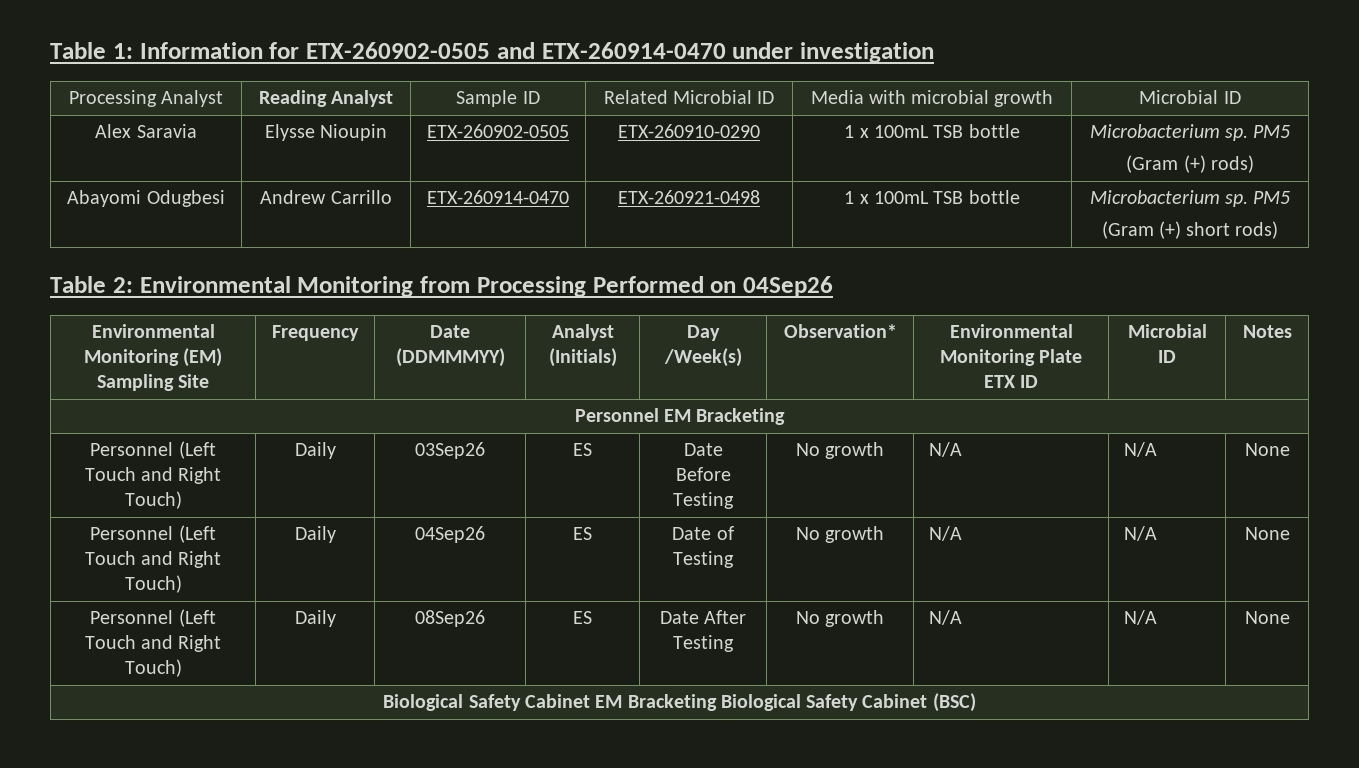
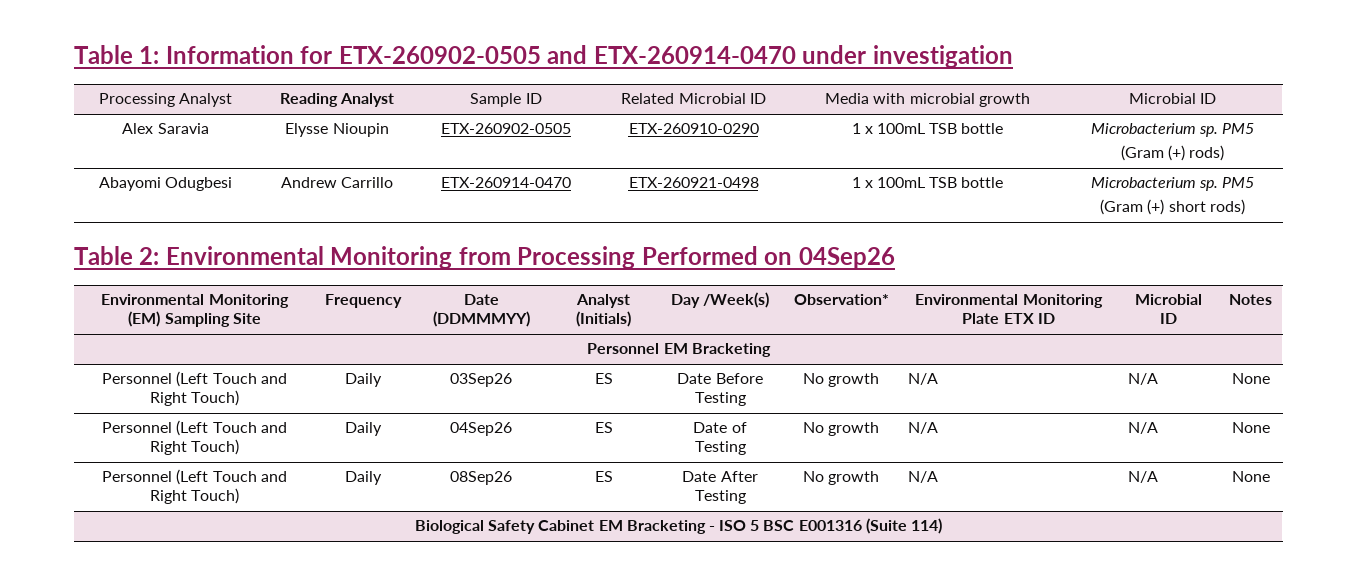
[720,693,976,712] Biological Safety Cabinet (BSC) -> [708,518,943,534] - ISO 5 BSC E001316 (Suite 114)

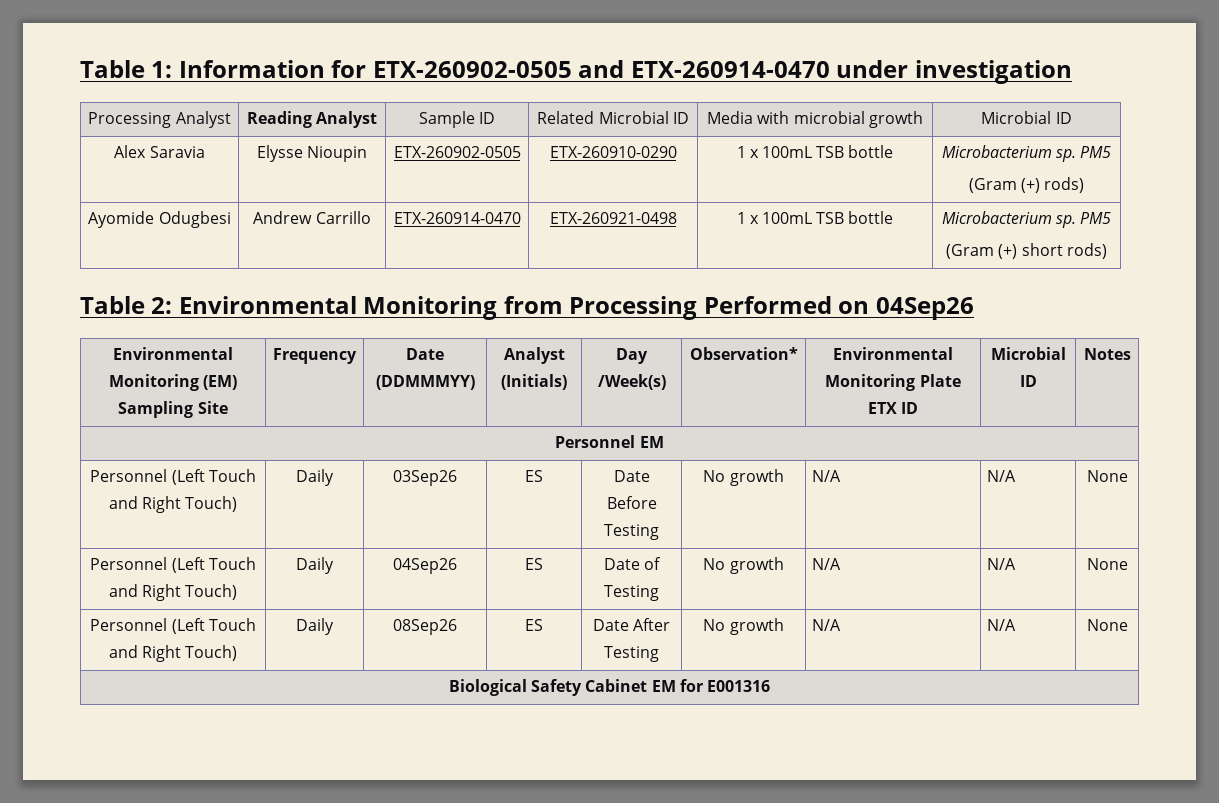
[98,177,161,191] Abayomi -> [88,211,155,228] Ayomide
[691,343,771,357] Bracketing -> (664, 442) none
[626,518,943,534] Bracketing - ISO 5 BSC E001316 (Suite 114) -> [679,679,770,692] for E001316

